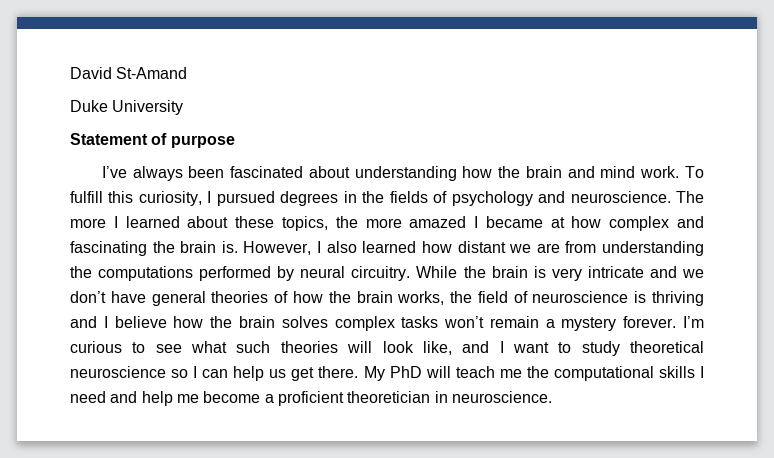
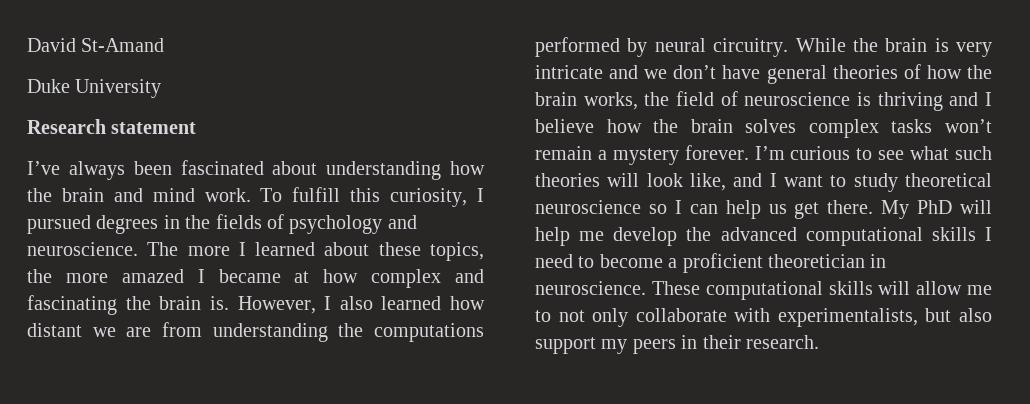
[70,133,235,148] Statement of purpose -> [27,119,197,134] Research statement
[455,366,549,378] teach me the -> [535,227,797,246] help me develop the advanced
[110,391,199,406] and help me -> [578,256,595,268] to
(552, 397) none -> [651,281,992,300] [535,308,992,327] [535,335,819,354] These computational skills will allow me to not only collaborate with experimentalists, but also support my peers in their research.

